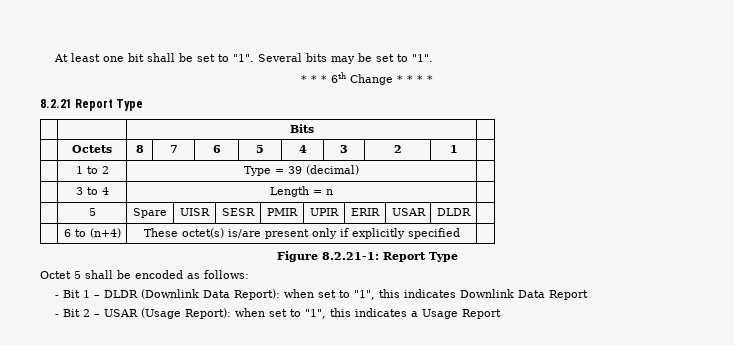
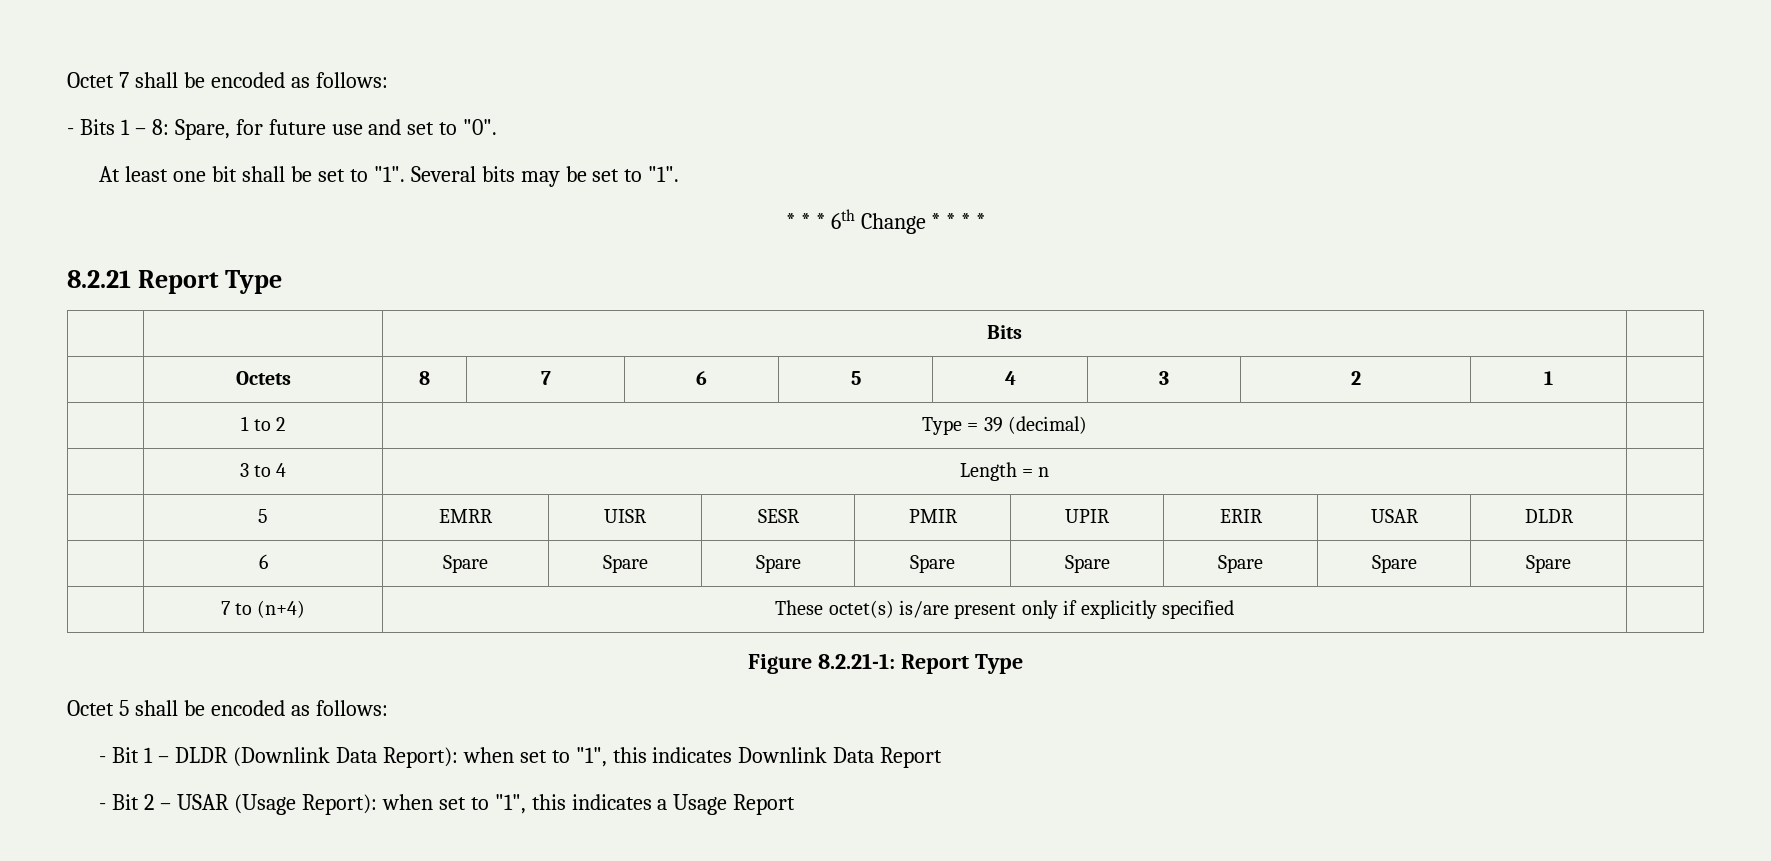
(53, 58) none -> [67,72,388,88] [67,119,498,140] Octet 7 shall be encoded as follows: // - Bits 1 – 8: Spare, for future use and set to "0". //
[133,208,167,218] Spare -> [439,509,493,523] EMRR
(71, 233) none -> [443,555,488,573] [602,555,648,573] [755,555,801,573] [910,555,955,573] [1064,555,1110,573] [1218,555,1263,573] [1371,555,1417,573] [1526,555,1571,573] [220,601,230,615] | Spare | Spare | Spare | Spare | Spare | Spare | Spare | Spare | // | 7

